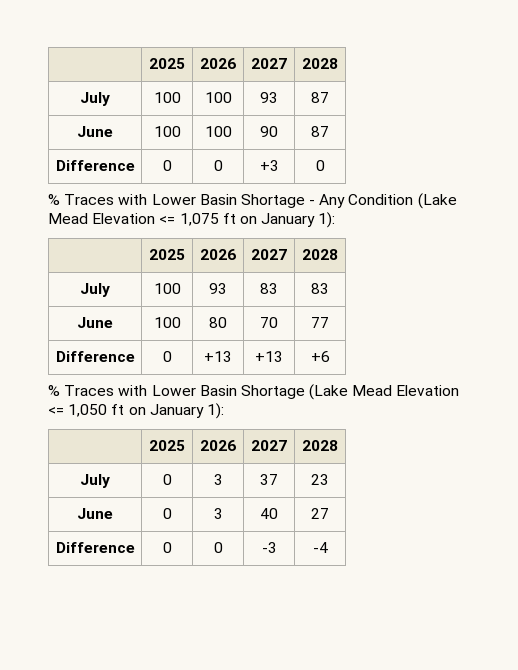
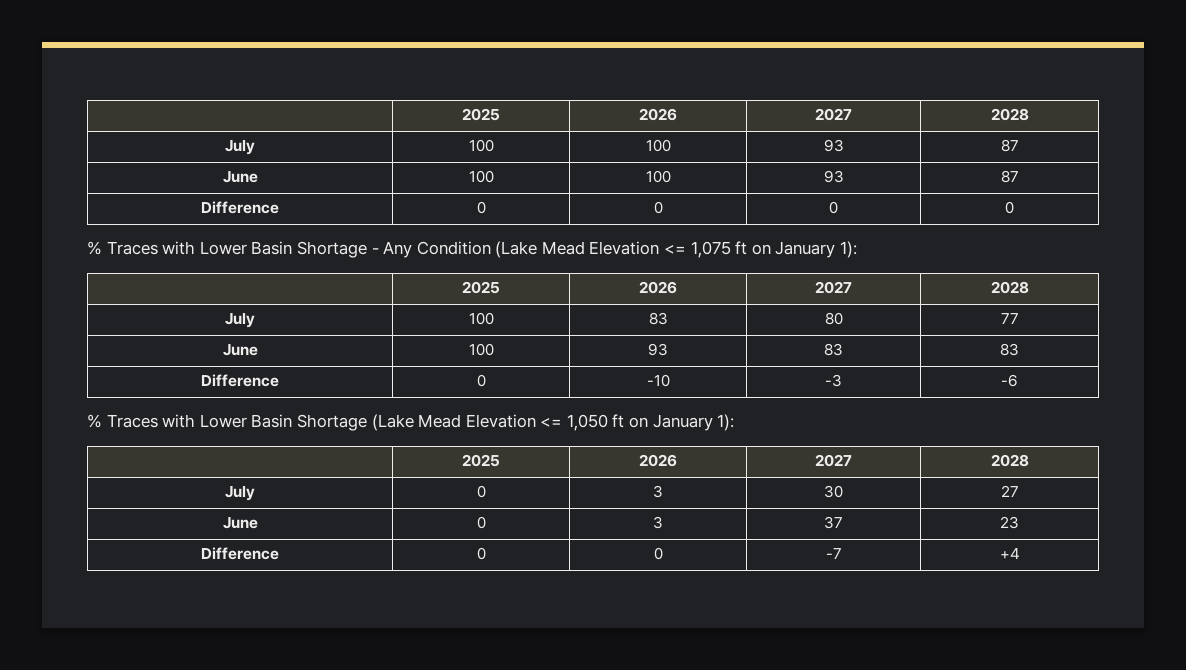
[260,126,278,137] 90 -> [823,170,844,183] 93
[259,160,279,171] +3 -> [829,201,838,214] 0
[209,283,227,294] [260,283,278,294] [311,283,329,294] [77,317,113,328] [153,317,181,328] [209,317,227,328] [260,317,278,328] [311,317,329,328] [55,351,135,362] [162,351,172,362] [204,351,232,362] [255,351,283,362] [310,351,330,362] 93 | 83 | 83 // June | 100 | 80 | 70 | 77 // Difference | 0 | +13 | +13 | +6 -> [648,312,668,325] [824,312,843,325] [1000,313,1019,324] [222,344,258,356] [468,343,494,356] [648,343,668,356] [824,343,843,356] [1000,343,1019,356] [201,374,279,387] [476,374,486,387] [646,374,670,387] [825,374,842,387] [1001,374,1018,387] 83 | 80 | 77 // June | 100 | 93 | 83 | 83 // Difference | 0 | -10 | -3 | -6
[260,474,278,485] [311,474,329,485] 37 | 23 -> [824,485,843,498] [1000,485,1019,497] 30 | 27
[260,508,278,519] [311,508,329,519] [55,542,135,553] [162,542,172,553] [213,542,223,553] [261,542,277,553] [312,542,328,553] 40 | 27 // Difference | 0 | 0 | -3 | -4 -> [824,516,843,529] [1000,516,1019,529] [201,547,279,560] [476,547,486,560] [653,547,663,560] [825,548,842,559] [999,548,1020,559] 37 | 23 // Difference | 0 | 0 | -7 | +4

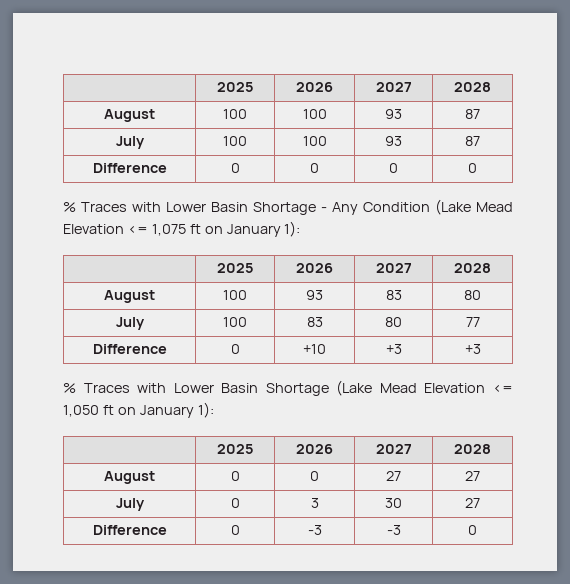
[462,108,500,121] [639,108,677,121] [815,108,852,121] [990,108,1029,121] [225,140,255,155] [468,139,494,152] [645,139,671,152] [823,139,844,152] [1000,139,1019,152] [222,171,258,183] | 2025 | 2026 | 2027 | 2028 // July | 100 | 100 | 93 | 87 // June -> [216,82,254,92] [296,82,333,92] [375,82,412,92] [454,82,491,92] [104,109,155,122] [223,109,247,119] [302,109,327,119] [385,109,402,119] [465,109,480,119] [115,136,145,149] | 2025 | 2026 | 2027 | 2028 // August | 100 | 100 | 93 | 87 // July
(1029, 287) none -> [104,290,155,303] [223,290,247,300] [306,290,323,300] [385,290,402,300] [464,290,481,300] // August | 100 | 93 | 83 | 80
[222,344,258,356] [468,343,494,356] [648,343,668,356] [824,343,843,356] [1000,343,1019,356] [201,374,279,387] [476,374,486,387] [646,374,670,387] [825,374,842,387] [1001,374,1018,387] // June | 100 | 93 | 83 | 83 // Difference | 0 | -10 | -3 | -6 -> [92,344,167,354] [230,344,240,354] [303,344,326,354] [385,344,402,354] [464,344,481,354] // Difference | 0 | +10 | +3 | +3
(1029, 460) none -> [104,471,155,484] [230,471,240,481] [310,471,319,481] [386,471,401,481] [465,471,480,481] // August | 0 | 0 | 27 | 27
[222,517,258,529] [476,516,486,529] [653,516,663,529] [824,516,843,529] [1000,516,1019,529] [201,547,279,560] [476,547,486,560] [653,547,663,560] [825,548,842,559] [999,548,1020,559] // June | 0 | 3 | 37 | 23 // Difference | 0 | 0 | -7 | +4 -> [92,525,167,535] [230,525,240,535] [307,525,322,535] [386,525,401,535] [468,525,477,535] // Difference | 0 | -3 | -3 | 0

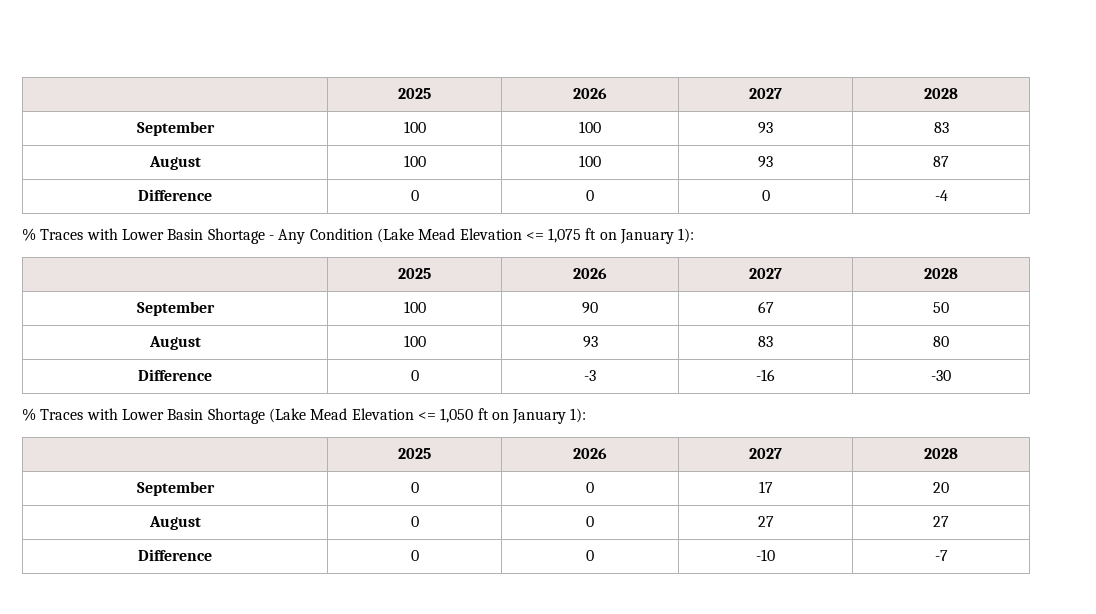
[216,82,254,92] [296,82,333,92] [375,82,412,92] [454,82,491,92] [104,109,155,122] [223,109,247,119] [302,109,327,119] [385,109,402,119] [465,109,480,119] [115,136,145,149] | 2025 | 2026 | 2027 | 2028 // August | 100 | 100 | 93 | 87 // July -> [398,88,431,99] [573,88,607,99] [749,88,782,99] [924,88,958,99] [136,121,215,136] [403,121,426,133] [579,121,601,133] [758,122,773,134] [933,122,949,133] [148,156,201,170] | 2025 | 2026 | 2027 | 2028 // September | 100 | 100 | 93 | 83 // August
[468,163,477,173] 0 -> [934,190,948,201] -4
(491, 268) none -> [136,301,215,316] [403,301,426,313] [582,302,598,314] [757,301,774,313] [933,302,949,313] // September | 100 | 90 | 67 | 50
[115,317,145,330] [223,317,247,327] [306,317,323,327] [385,317,402,327] [465,317,480,327] [92,344,167,354] [230,344,240,354] [303,344,326,354] [385,344,402,354] [464,344,481,354] // July | 100 | 83 | 80 | 77 // Difference | 0 | +10 | +3 | +3 -> [138,369,212,381] [410,370,419,381] [584,370,596,381] [756,369,775,381] [931,370,951,381] // Difference | 0 | -3 | -16 | -30
(491, 449) none -> [136,481,215,496] [410,482,419,493] [586,482,594,493] [758,481,773,493] [933,482,949,493] // September | 0 | 0 | 17 | 20
[115,498,145,511] [230,498,240,508] [310,498,319,508] [385,498,402,508] [465,498,480,508] [92,525,167,535] [230,525,240,535] [307,525,322,535] [386,525,401,535] [468,525,477,535] // July | 0 | 3 | 30 | 27 // Difference | 0 | -3 | -3 | 0 -> [138,549,212,561] [410,550,419,561] [586,550,594,561] [756,549,775,561] [934,550,948,561] // Difference | 0 | 0 | -10 | -7

